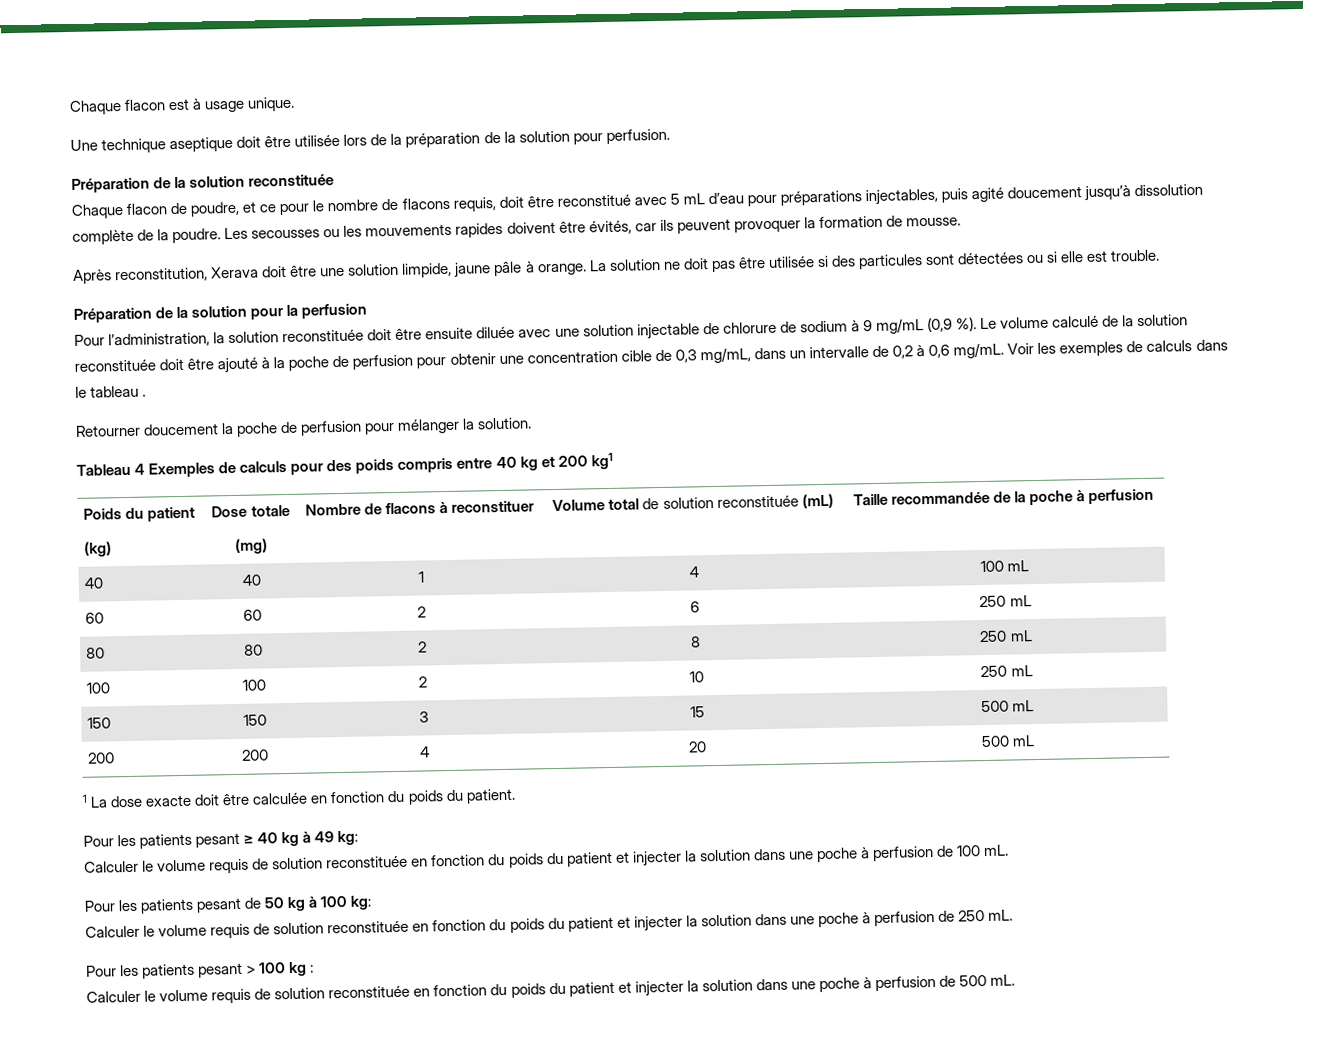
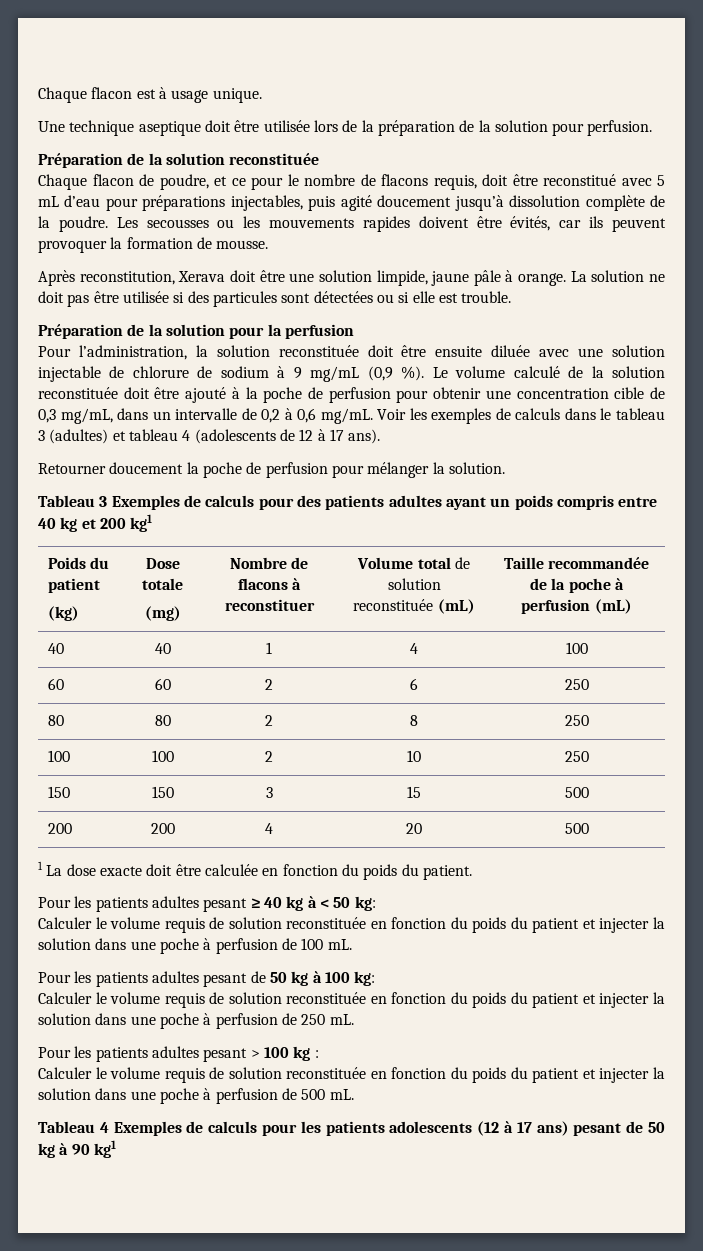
[142,394,147,397] . -> [38,429,381,444] 3 (adultes) et tableau 4 (adolescents de 12 à 17 ans).
[134,463,146,475] 4 -> [99,496,108,507] 3
(353, 465) none -> [325,495,511,510] patients adultes ayant un
(1155, 496) none -> [594,599,632,614] (mL)
[1007,560,1030,572] mL -> (588, 648) none
[1009,595,1032,607] mL -> (589, 684) none
[1009,630,1033,642] mL -> (589, 720) none
[1010,665,1033,677] mL -> (589, 756) none
[1012,700,1035,712] mL -> (589, 792) none
[1012,735,1036,747] mL -> (589, 828) none
(193, 841) none -> [151,896,199,908] adultes
[314,831,335,843] 49 -> [319,897,351,908] < 50
(195, 906) none -> [151,971,199,983] adultes
(196, 971) none -> [151,1046,199,1058] adultes
(1016, 980) none -> [38,1121,665,1136] [38,1140,116,1158] // Tableau 4 Exemples de calculs pour les patients adolescents (12 à 17 ans) pesant de 50 kg à 90 kg1

